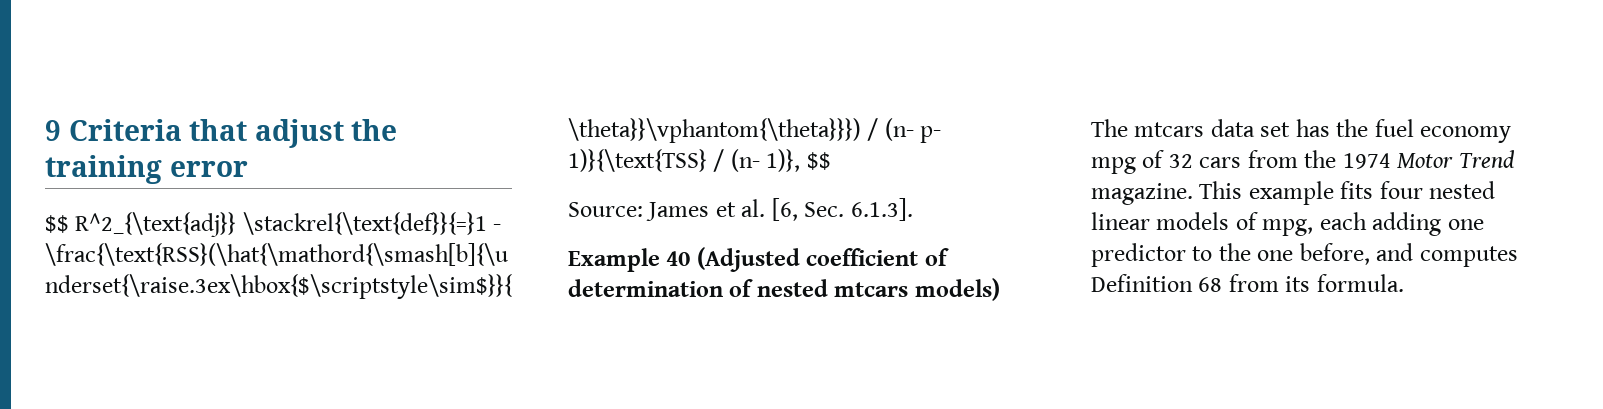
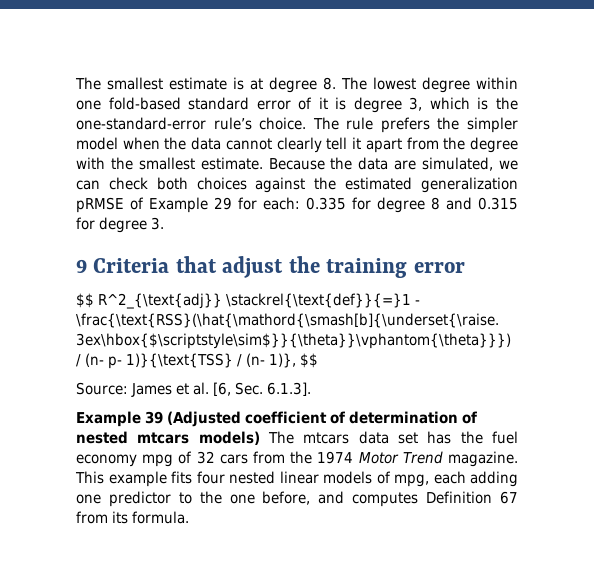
(45, 130) none -> [75,77,518,93] [76,97,518,113] [76,117,518,133] [76,137,519,153] [76,157,519,171] [76,177,519,193] [76,197,518,213] [76,217,165,233] The smallest estimate is at degree 8. The lowest degree within one fold-based standard error of it is degree 3, which is the one-standard-error rule’s choice. The rule prefers the simpler model when the data cannot clearly tell it apart from the degree with the smallest estimate. Because the data are simulated, we can check both choices against the estimated generalization pRMSE of Example 29 for each: 0.335 for degree 8 and 0.315 for degree 3. //
[666,251,691,266] 40 -> [145,411,164,424] 39
[1198,277,1223,292] 68 -> [500,491,518,504] 67

